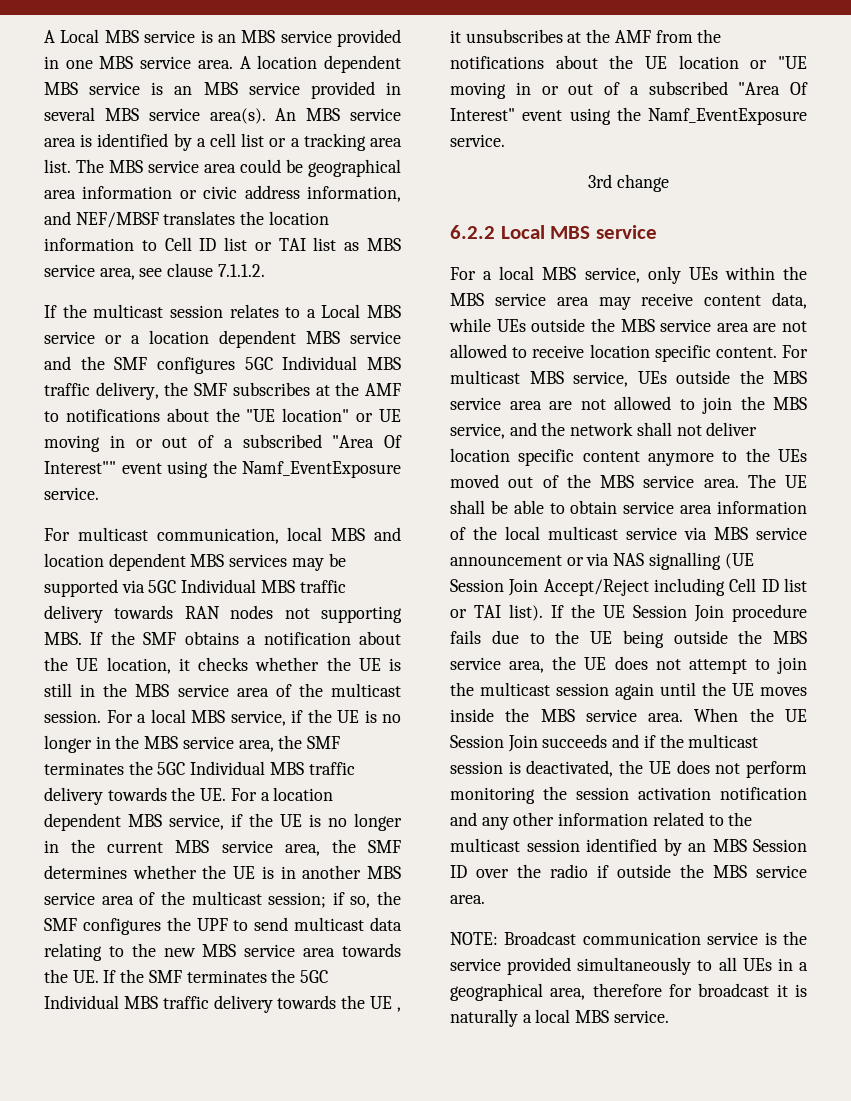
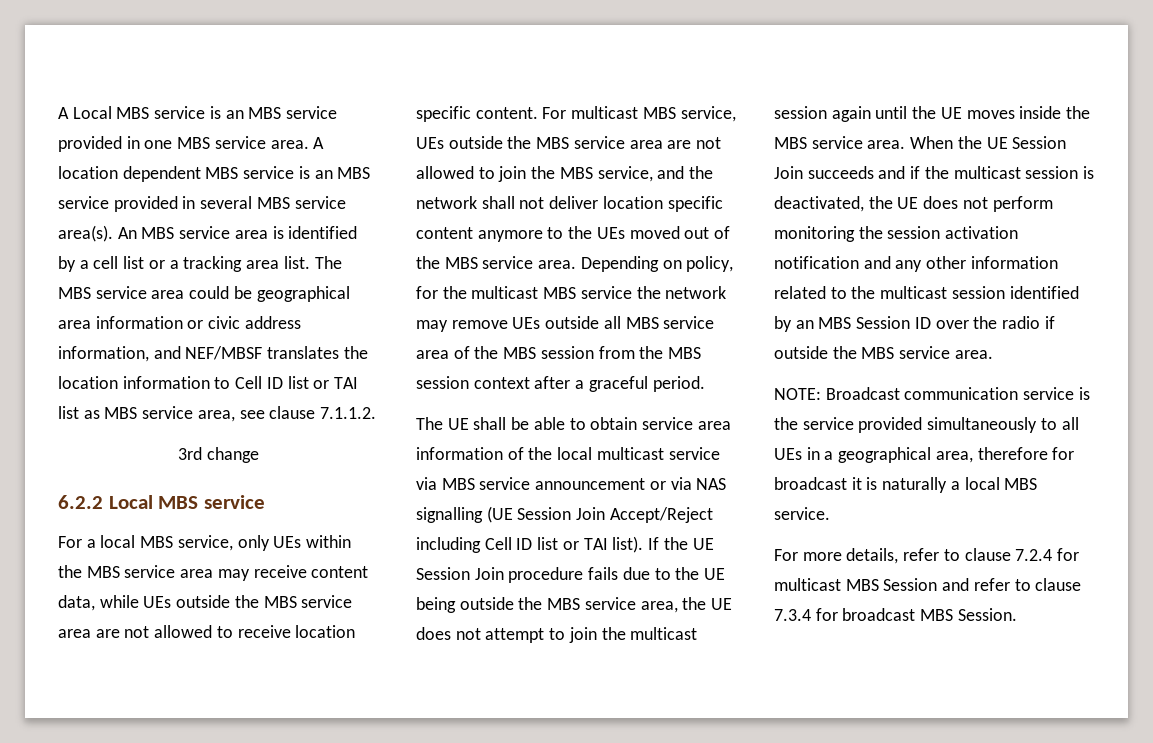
[44,304,401,318] [44,330,401,348] [44,356,401,374] [44,382,402,400] [44,408,401,422] [44,434,402,452] [44,460,401,478] [44,487,99,500] [44,527,401,544] [44,553,346,571] [44,579,346,597] [44,605,402,623] [44,631,402,645] [44,657,401,674] [44,683,401,697] [44,709,401,726] [44,735,341,753] [44,761,355,775] [44,787,334,805] [44,813,402,831] [44,839,402,856] [44,865,402,879] [44,891,401,908] [44,917,402,935] [44,943,401,961] [44,969,329,983] [44,995,401,1013] [450,29,722,43] [450,55,807,69] [450,81,808,99] [450,107,807,125] [450,134,505,147] // If the multicast session relates to a Local MBS service or a location dependent MBS service and the SMF configures 5GC Individual MBS traffic delivery, the SMF subscribes at the AMF to notifications about the "UE location" or UE moving in or out of a subscribed "Area Of Interest"" event using the Namf_EventExposure service. // For multicast communication, local MBS and location dependent MBS services may be supported via 5GC Individual MBS traffic delivery towards RAN nodes not supporting MBS. If the SMF obtains a notification about the UE location, it checks whether the UE is still in the MBS service area of the multicast session. For a local MBS service, if the UE is no longer in the MBS service area, the SMF terminates the 5GC Individual MBS traffic delivery towards the UE. For a location dependent MBS service, if the UE is no longer in the current MBS service area, the SMF determines whether the UE is in another MBS service area of the multicast session; if so, the SMF configures the UPF to send multicast data relating to the new MBS service area towards the UE. If the SMF terminates the 5GC Individual MBS traffic delivery towards the UE , it unsubscribes at the AMF from the notifications about the UE location or "UE moving in or out of a subscribed "Area Of Interest" event using the Namf_EventExposure service. -> (377, 413) none
(739, 483) none -> [580,256,734,272] [416,286,727,299] [416,316,715,332] [416,346,702,359] [416,376,705,392] Depending on policy, for the multicast MBS service the network may remove UEs outside all MBS service area of the MBS session from the MBS session context after a graceful period. //
(669, 1016) none -> [774,548,1080,564] [774,578,1082,591] [774,608,1017,621] // For more details, refer to clause 7.2.4 for multicast MBS Session and refer to clause 7.3.4 for broadcast MBS Session.

